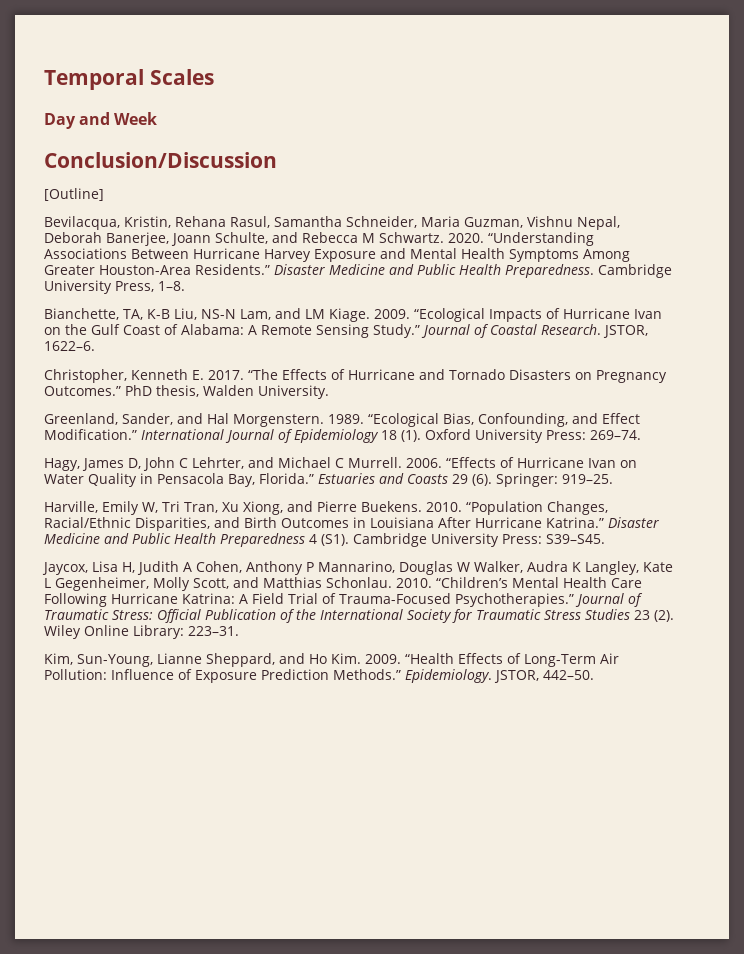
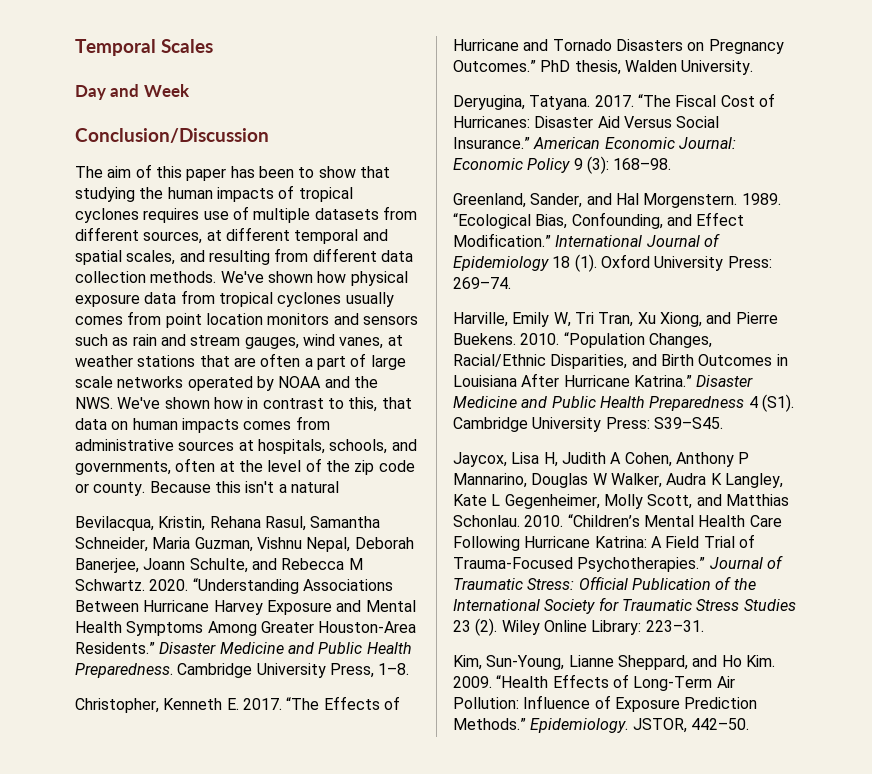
[44,188,104,201] [Outline] -> [75,164,390,181] [75,185,353,202] [75,206,417,223] [75,227,388,244] [75,248,413,265] [75,271,408,286] [75,290,394,307] [75,311,418,328] [75,334,403,349] [75,353,406,370] [75,376,378,391] [75,397,412,412] [75,416,330,433] [75,439,417,454] [75,458,415,475] [75,481,339,496] The aim of this paper has been to show that studying the human impacts of tropical cyclones requires use of multiple datasets from different sources, at different temporal and spatial scales, and resulting from different data collection methods. We've shown how physical exposure data from tropical cyclones usually comes from point location monitors and sensors such as rain and stream gauges, wind vanes, at weather stations that are often a part of large scale networks operated by NOAA and the NWS. We've shown how in contrast to this, that data on human impacts comes from administrative sources at hospitals, schools, and governments, often at the level of the zip code or county. Because this isn't a natural
[44,308,662,322] [44,324,648,338] [44,341,95,351] // Bianchette, TA, K-B Liu, NS-N Lam, and LM Kiage. 2009. “Ecological Impacts of Hurricane Ivan on the Gulf Coast of Alabama: A Remote Sensing Study.” Journal of Coastal Research. JSTOR, 1622–6. -> (410, 669) none
(329, 392) none -> [453,93,775,110] [453,116,720,128] [453,137,736,149] [453,156,672,174] // Deryugina, Tatyana. 2017. “The Fiscal Cost of Hurricanes: Disaster Aid Versus Social Insurance.” American Economic Journal: Economic Policy 9 (3): 168–98.
[44,457,637,471] [44,473,613,487] // Hagy, James D, John C Lehrter, and Michael C Murrell. 2006. “Effects of Hurricane Ivan on Water Quality in Pensacola Bay, Florida.” Estuaries and Coasts 29 (6). Springer: 919–25. -> (511, 283) none

